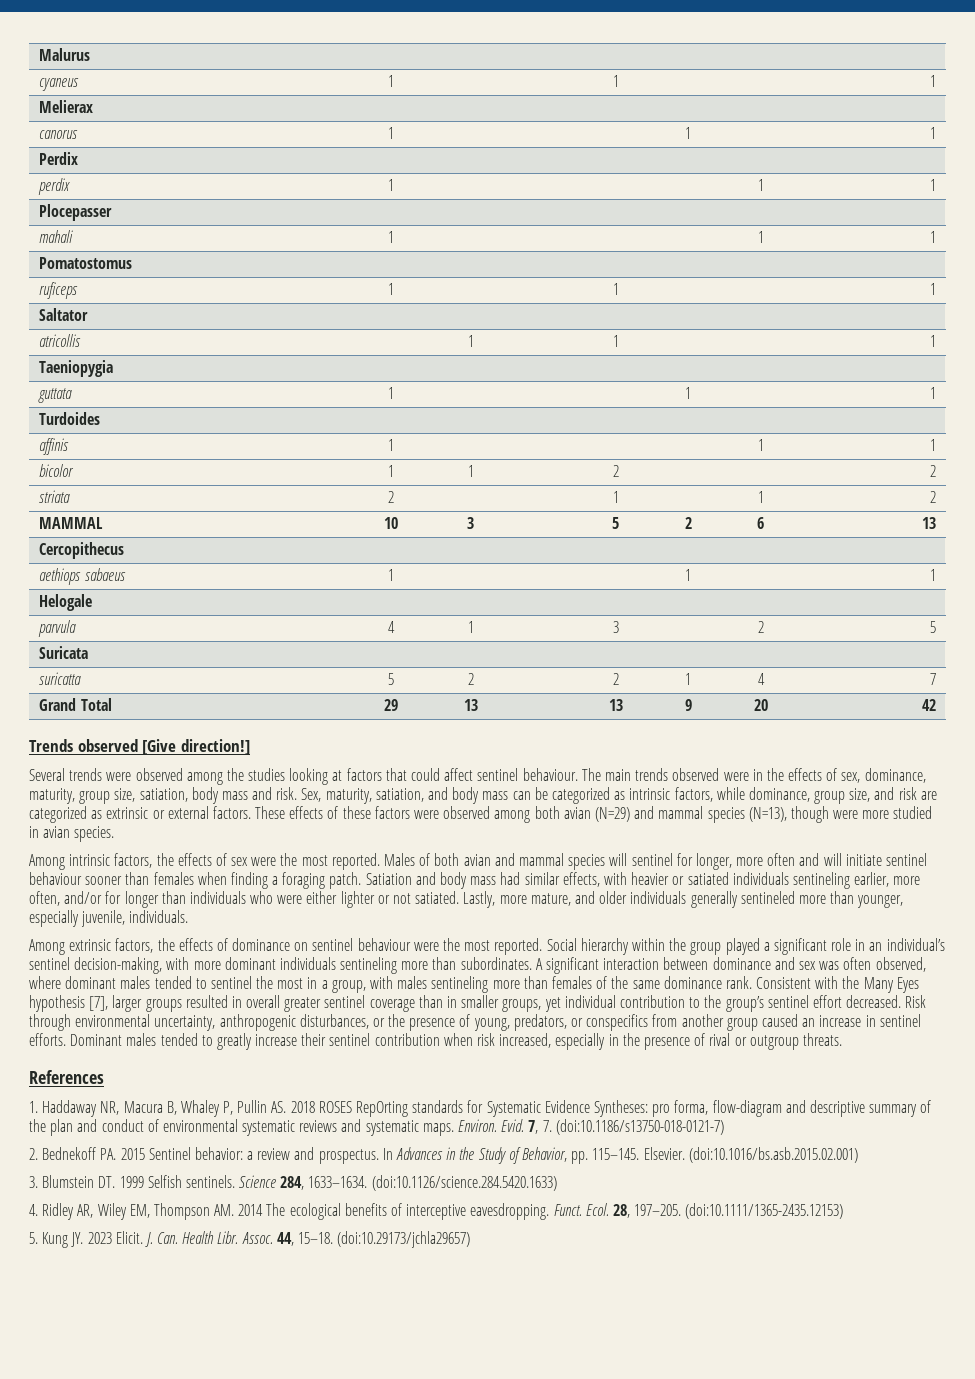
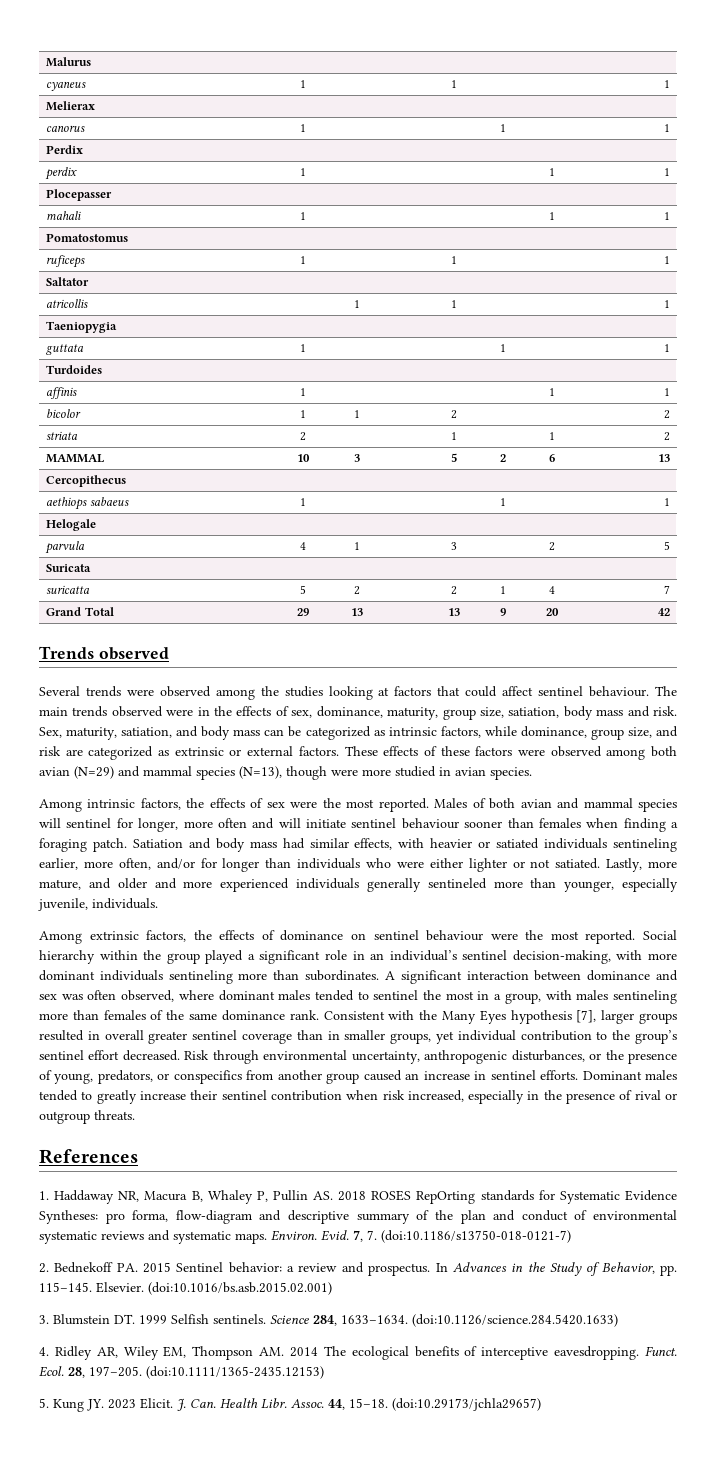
[142,739,250,755] [Give direction!] -> (169, 653) none
(628, 897) none -> [154,878,290,892] and more experienced

